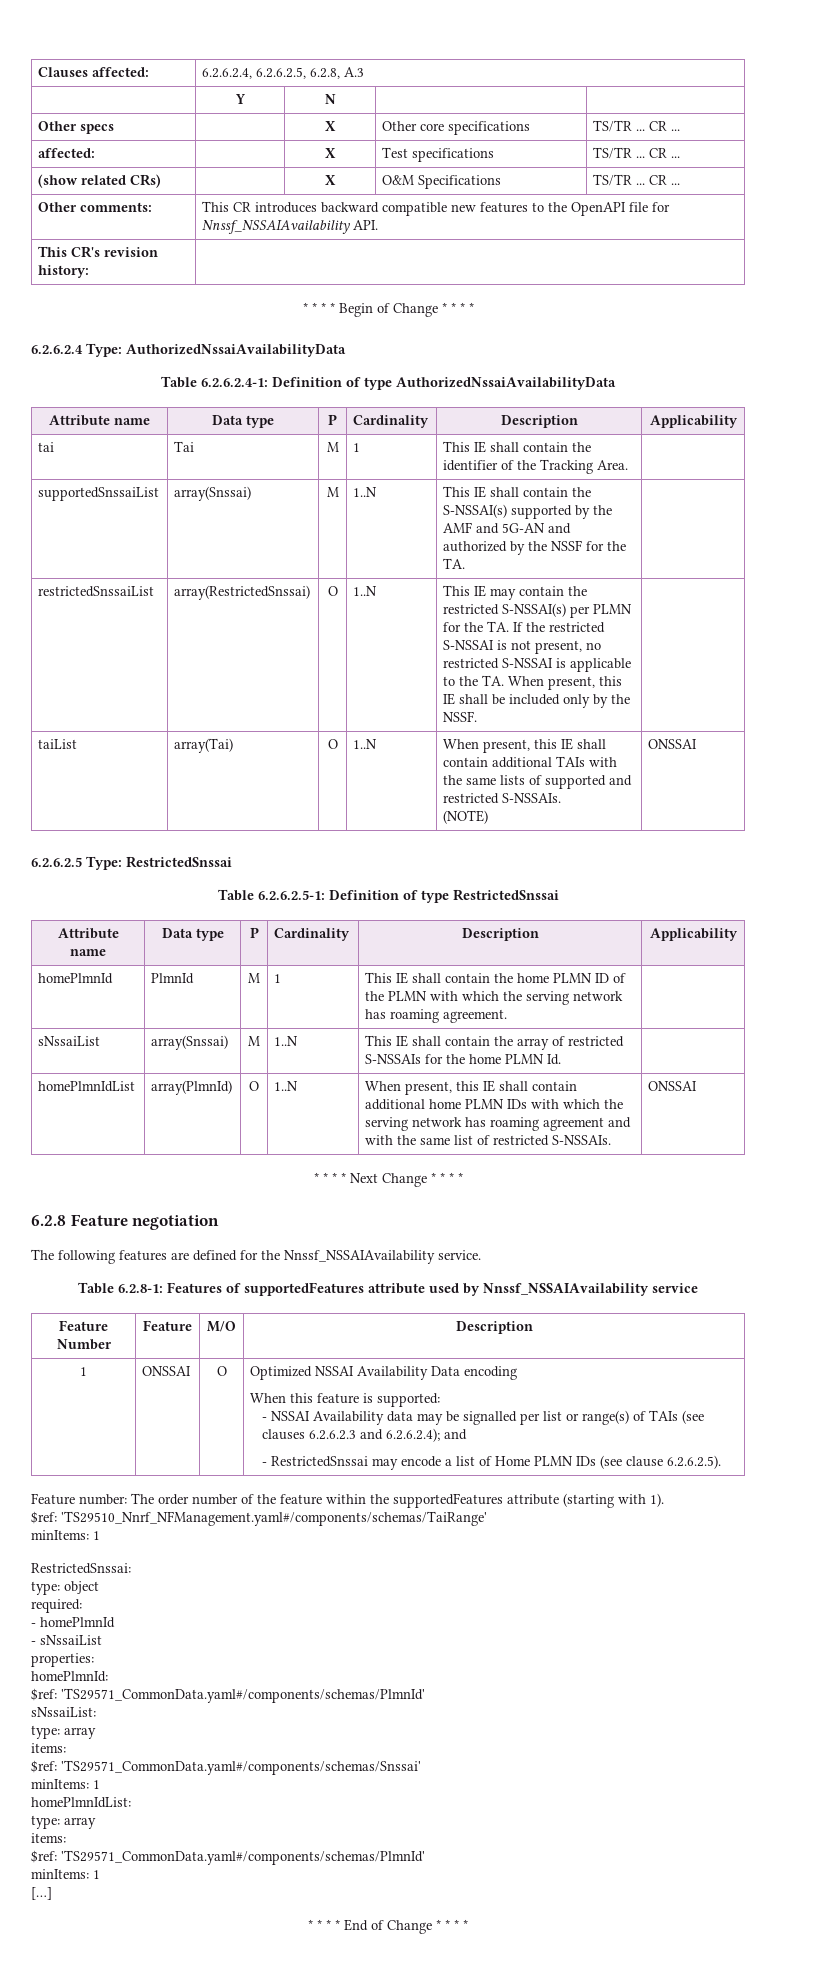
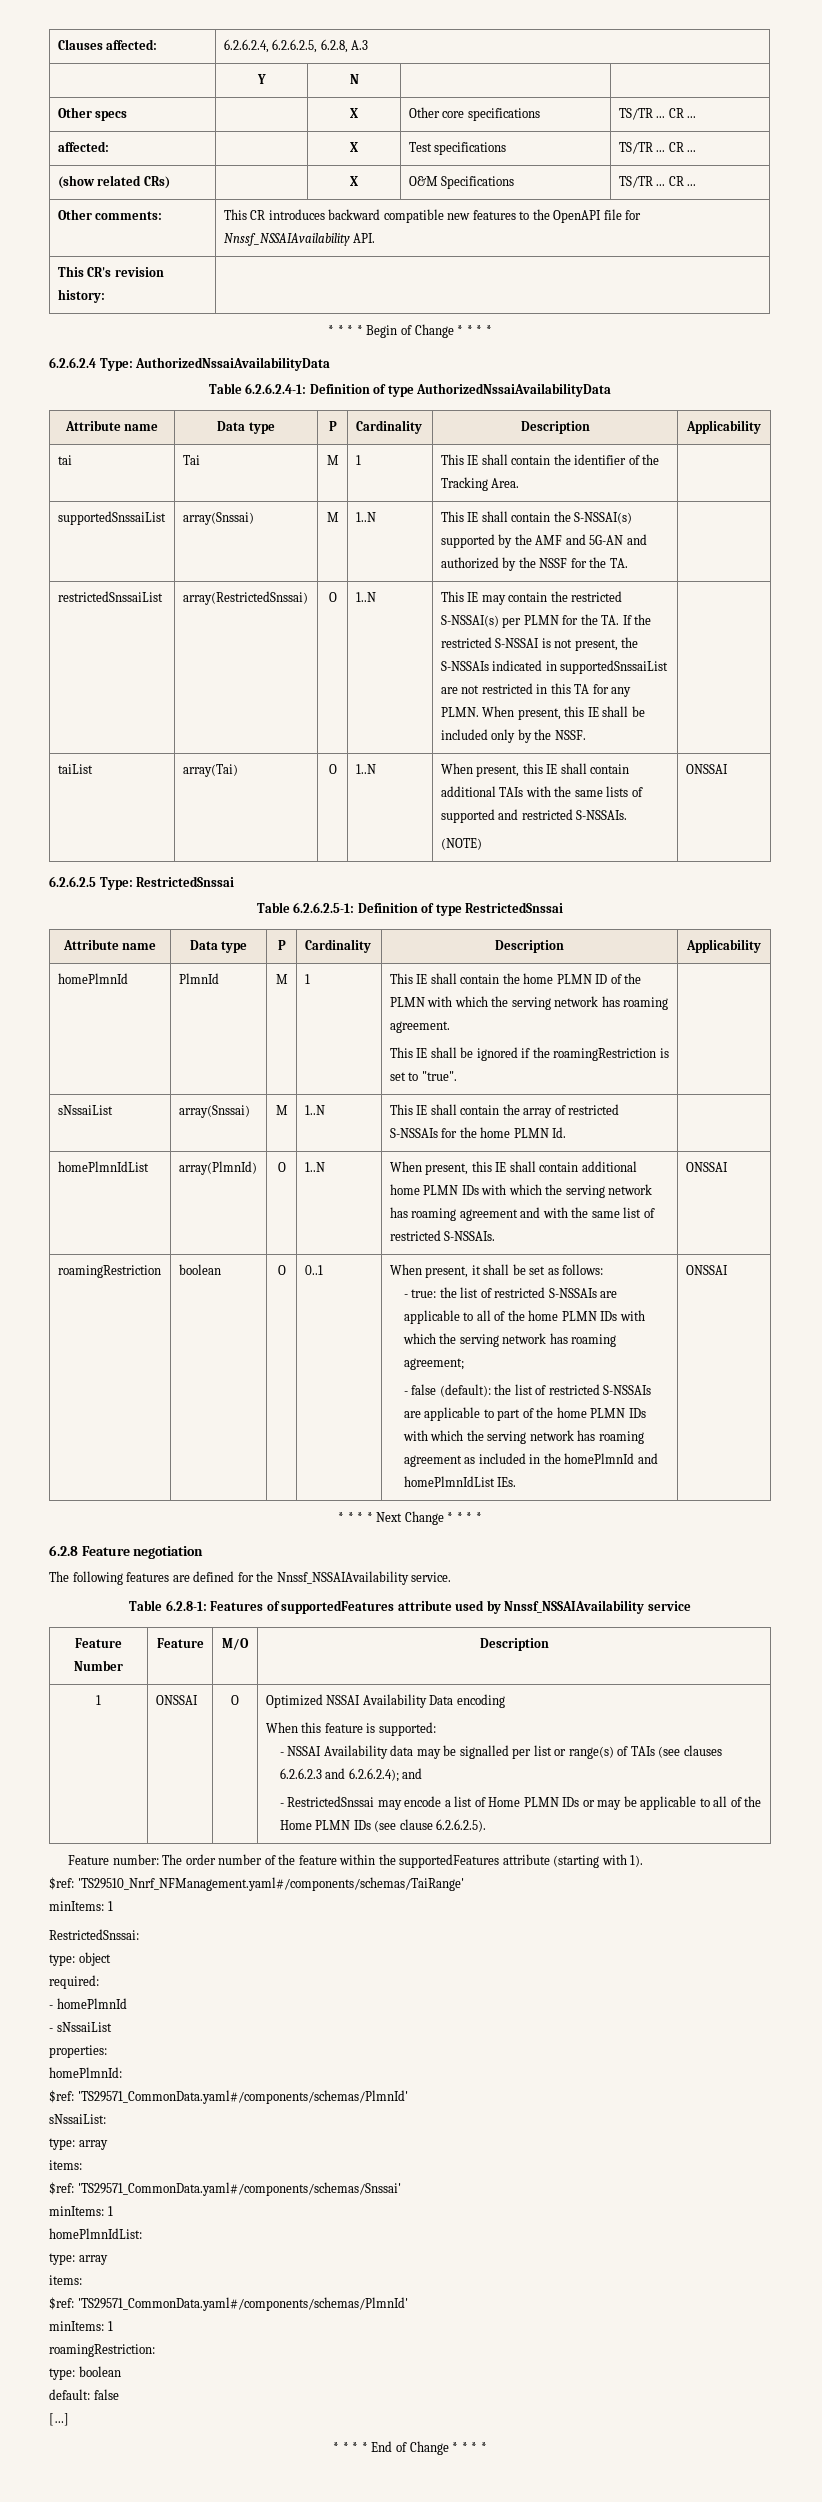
[586,642,602,650] [443,658,632,672] [443,675,505,686] no restricted S-NSSAI is applicable to the TA. -> [621,637,639,648] [440,660,669,674] [440,683,632,697] [440,707,479,717] the S-NSSAIs indicated in supportedSnssaiList are not restricted in this TA for any PLMN.
(508, 1016) none -> [389,1047,669,1061] [389,1071,457,1081] // This IE shall be ignored if the roamingRestriction is set to "true".
(698, 1086) none -> [57,1265,161,1278] [178,1264,221,1275] [277,1265,286,1275] [304,1265,323,1275] [389,1264,604,1278] [403,1287,618,1298] [403,1310,645,1324] [402,1333,617,1347] [403,1358,464,1370] [403,1384,652,1397] [403,1407,646,1421] [402,1430,644,1444] [403,1453,658,1467] [403,1476,517,1487] [685,1265,728,1275] // roamingRestriction | boolean | O | 0..1 | When present, it shall be set as follows: // - true: the list of restricted S-NSSAIs are applicable to all of the home PLMN IDs with which the serving network has roaming agreement; // - false (default): the list of restricted S-NSSAIs are applicable to part of the home PLMN IDs with which the serving network has roaming agreement as included in the homePlmnId and homePlmnIdList IEs. | ONSSAI
(596, 1461) none -> [582,1796,762,1810] [279,1820,371,1830] or may be applicable to all of the Home PLMN IDs
(100, 1874) none -> [49,2344,155,2357] [49,2366,121,2380] [49,2389,119,2400] // roamingRestriction: // type: boolean // default: false

